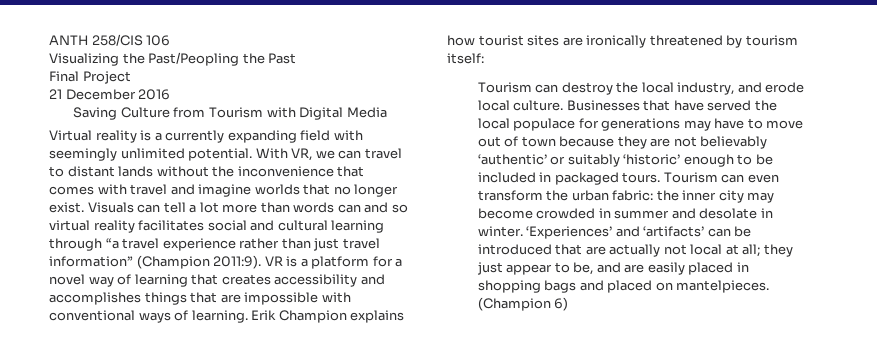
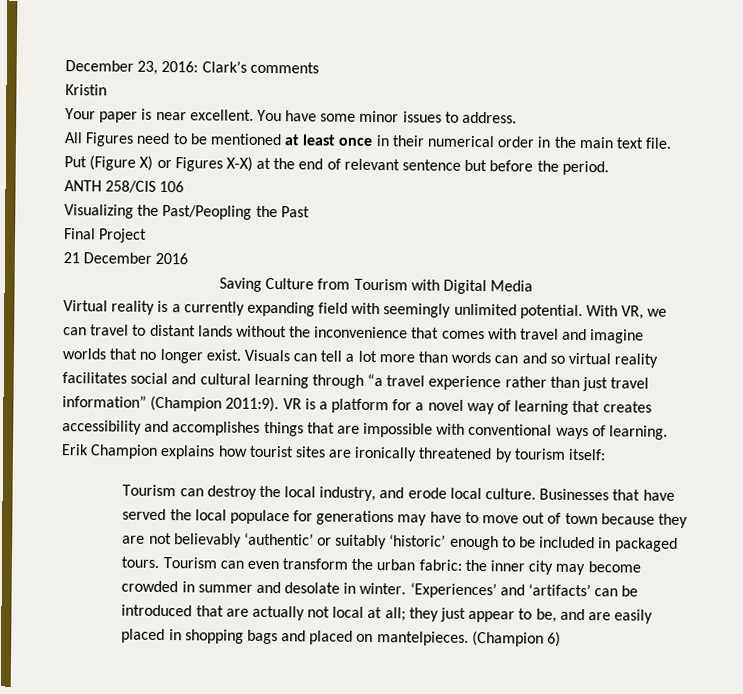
(49, 40) none -> [65,60,319,75] [65,84,107,96] [65,108,518,124] [64,132,673,149] [64,155,609,176] December 23, 2016: Clark’s comments // Kristin // Your paper is near excellent. You have some minor issues to address. // All Figures need to be mentioned at least once in their numerical order in the main text file. Put (Figure X) or Figures X-X) at the end of relevant sentence but before the period. //

